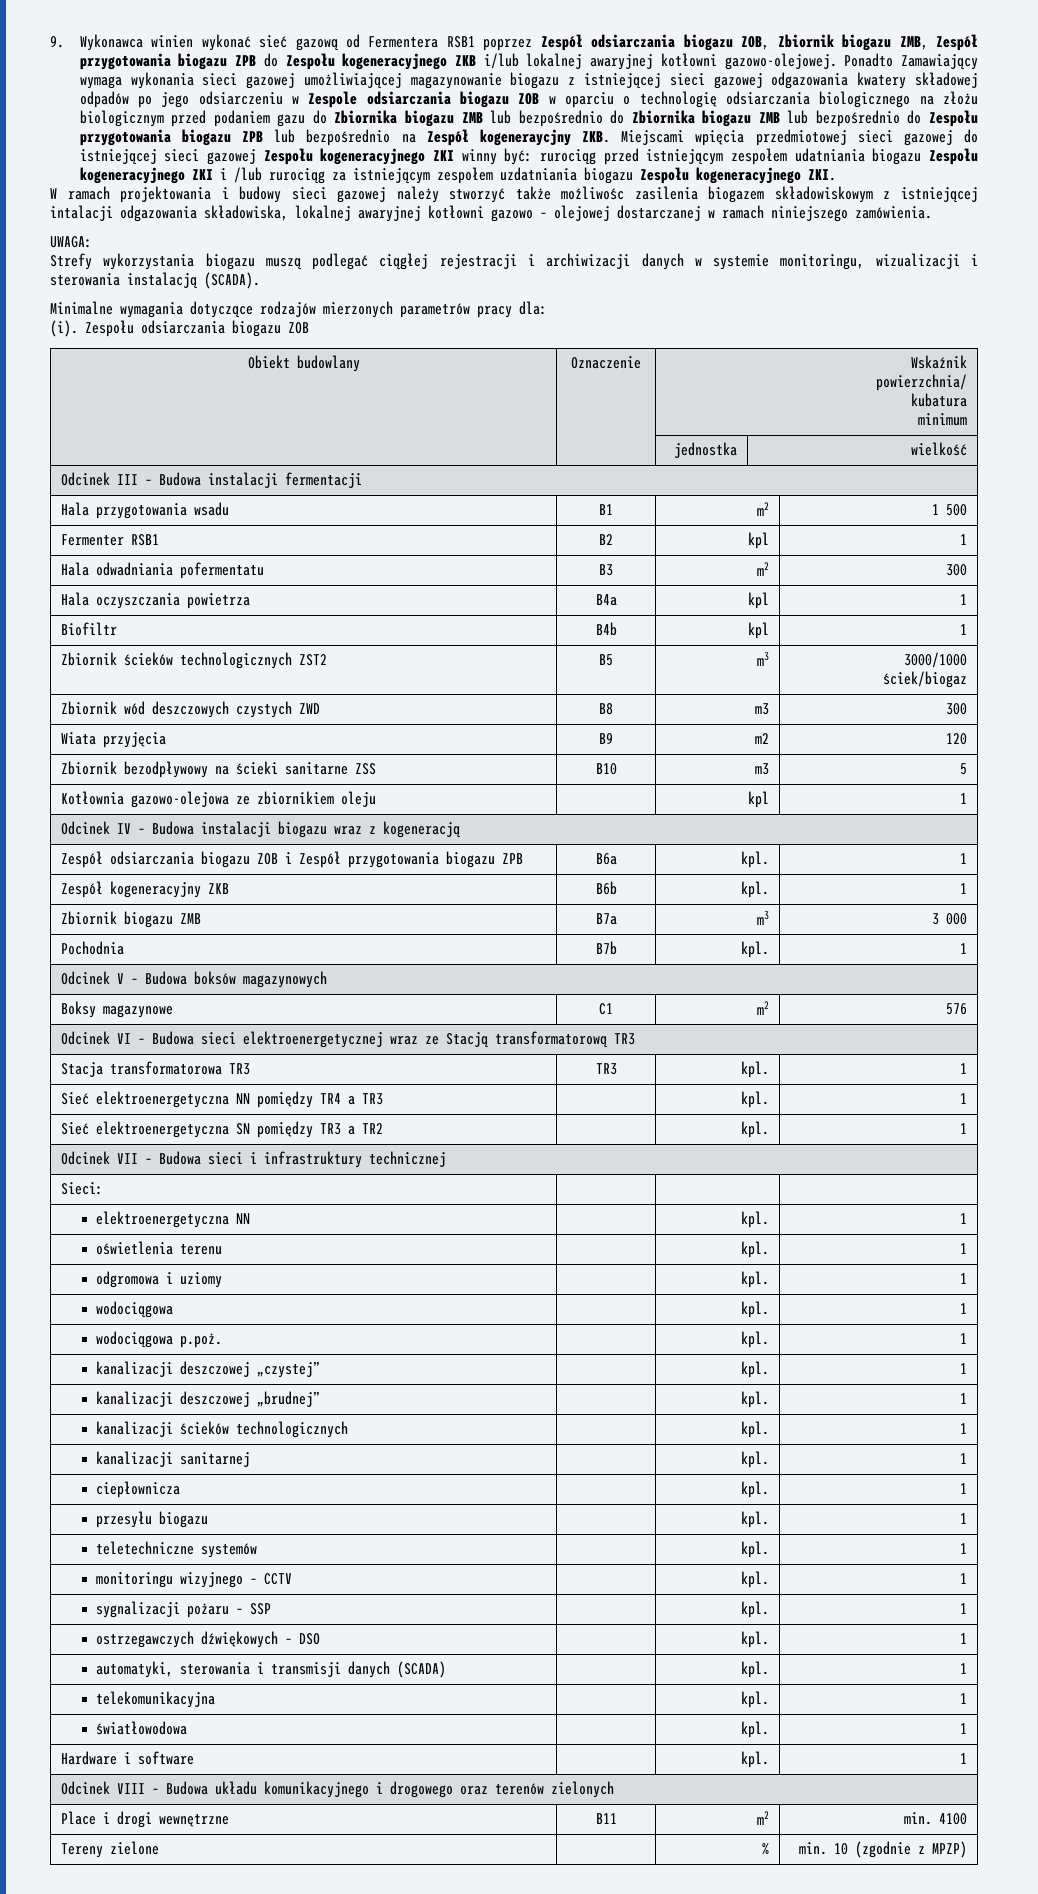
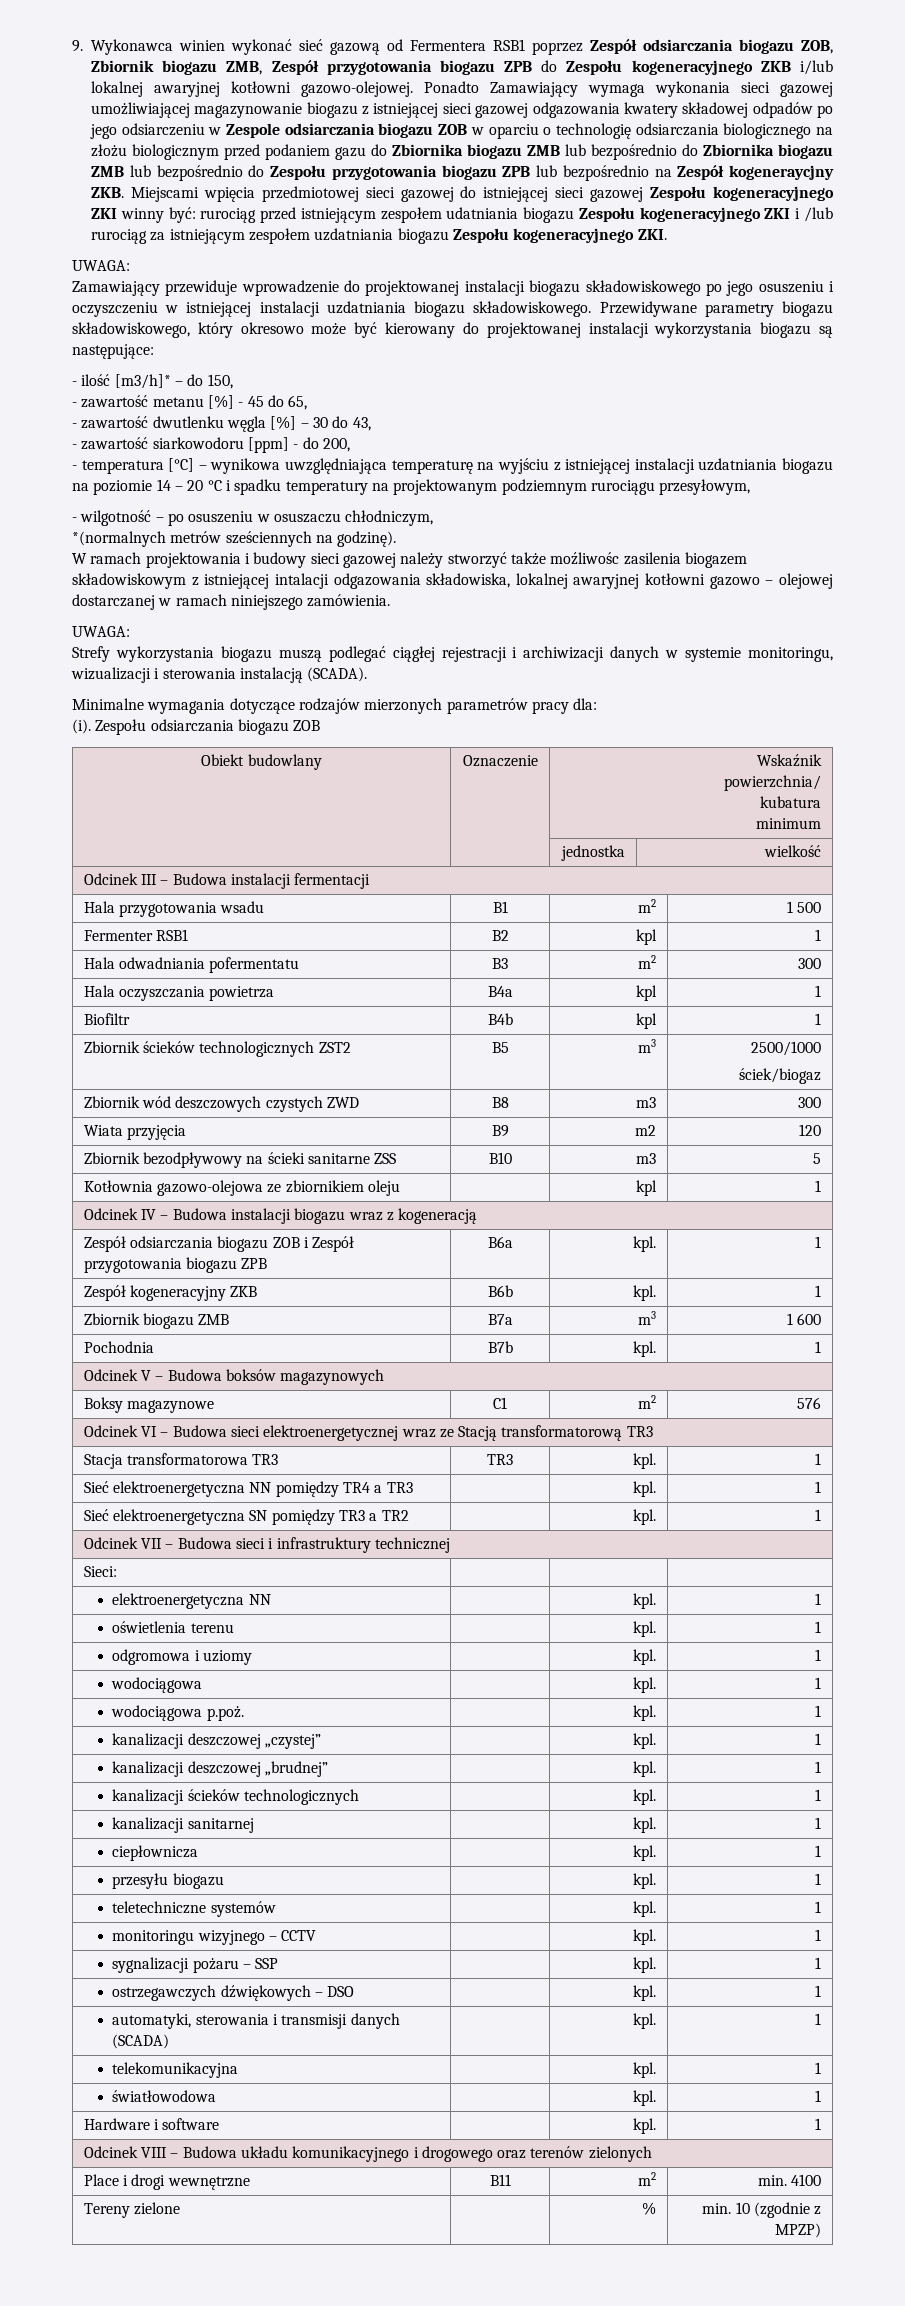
(836, 175) none -> [72,260,130,271] [72,280,835,296] [72,301,833,317] [72,322,834,338] [72,344,154,359] [72,374,233,389] [72,395,308,410] [72,416,371,432] [72,437,350,453] [72,458,834,474] [72,479,751,495] [72,510,434,526] [72,531,397,547] // UWAGA: // Zamawiający przewiduje wprowadzenie do projektowanej instalacji biogazu składowiskowego po jego osuszeniu i oczyszczeniu w istniejącej instalacji uzdatniania biogazu składowiskowego. Przewidywane parametry biogazu składowiskowego, który okresowo może być kierowany do projektowanej instalacji wykorzystania biogazu są następujące: // - ilość [m3/h]* – do 150, // - zawartość metanu [%] - 45 do 65, // - zawartość dwutlenku węgla [%] – 30 do 43, // - zawartość siarkowodoru [ppm] - do 200, // - temperatura [°C] – wynikowa uwzględniająca temperaturę na wyjściu z istniejącej instalacji uzdatniania biogazu na poziomie 14 – 20 °C i spadku temperatury na projektowanym podziemnym rurociągu przesyłowym, // - wilgotność – po osuszeniu w osuszaczu chłodniczym, // *(normalnych metrów sześciennych na godzinę).
[904,652,968,668] 3000/1000 -> [751,1041,822,1056] 2500/1000
[932,913,968,925] 3 000 -> [787,1313,822,1325] 1 600

